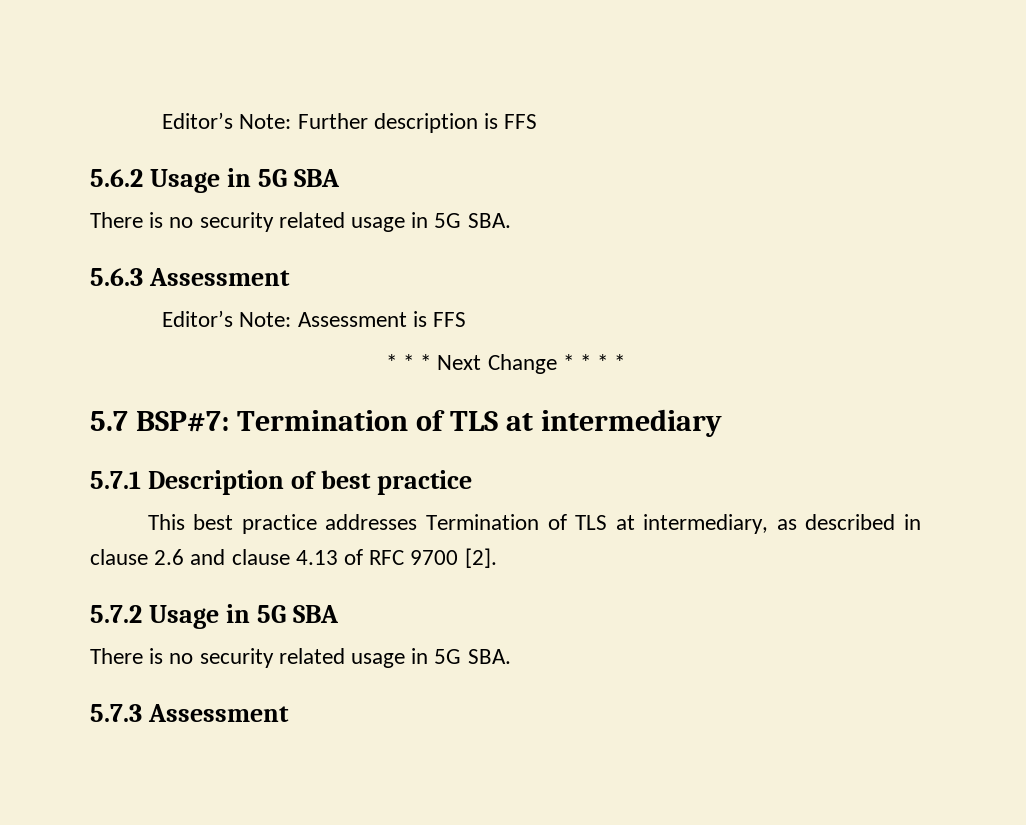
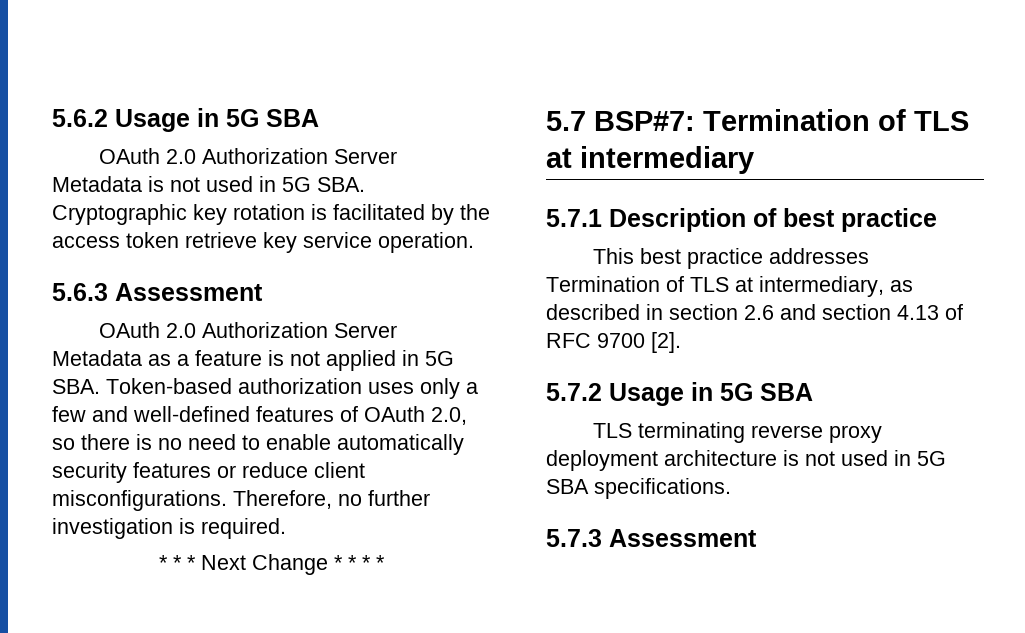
[162,112,538,133] Editor’s Note: Further description is FFS // -> (52, 118) none
[90,212,511,232] [90,268,290,286] [162,310,466,327] There is no security related usage in 5G SBA. // 5.6.3 Assessment // Editor’s Note: Assessment is FFS -> [98,148,397,164] [52,176,365,192] [52,204,490,225] [52,232,474,253] [52,283,263,301] [98,322,397,338] [52,350,454,371] [52,378,478,399] [52,406,467,425] [52,434,464,455] [52,462,365,483] [52,490,430,511] [52,518,286,539] OAuth 2.0 Authorization Server Metadata is not used in 5G SBA. Cryptographic key rotation is facilitated by the access token retrieve key service operation. // 5.6.3 Assessment // OAuth 2.0 Authorization Server Metadata as a feature is not applied in 5G SBA. Token-based authorization uses only a few and well-defined features of OAuth 2.0, so there is no need to enable automatically security features or reduce client misconfigurations. Therefore, no further investigation is required.
[90,549,148,565] clause -> [669,304,738,320] section
[231,549,290,565] clause -> [822,304,891,320] section
[90,648,511,668] There is no security related usage in 5G SBA. -> [592,422,882,443] [546,450,946,471] [546,478,731,499] TLS terminating reverse proxy deployment architecture is not used in 5G SBA specifications.

